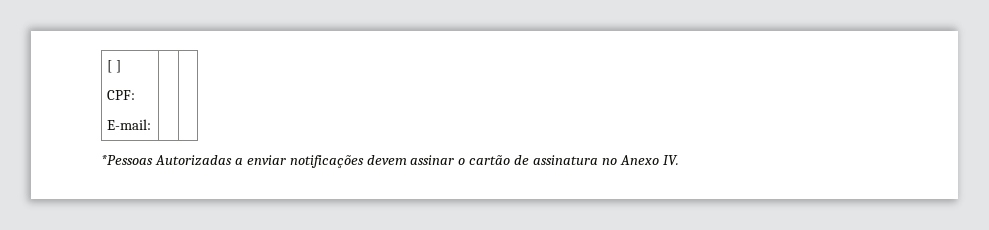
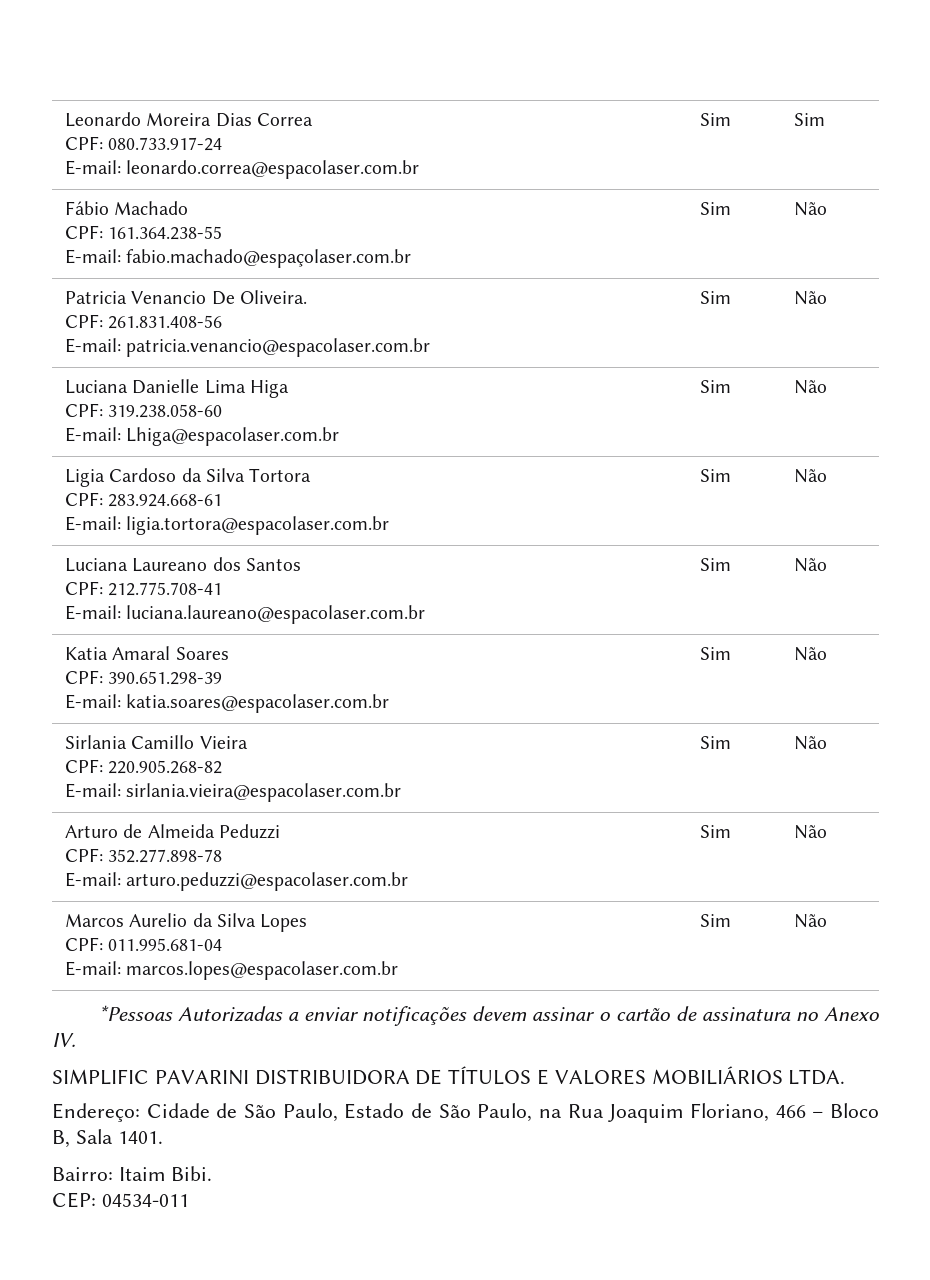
[107,60,122,73] [107,90,136,100] [107,119,152,130] [ ] // CPF: // E-mail: | | -> [64,112,313,127] [64,136,223,151] [64,160,420,179] [699,113,731,126] [793,113,825,126] [64,201,189,215] [64,225,223,240] [64,249,412,268] [699,202,731,215] [793,202,827,216] [64,290,307,305] [64,314,223,329] [64,338,431,357] [699,291,731,304] [793,291,827,305] [64,379,289,398] [64,403,223,418] [64,427,340,446] [699,380,731,393] [793,380,827,394] [64,468,312,487] [64,492,223,507] [64,516,390,535] [699,469,731,482] [793,469,827,483] [64,557,301,572] [64,581,223,596] [64,605,426,624] [699,558,731,571] [793,558,827,572] [64,646,229,660] [64,670,223,685] [64,694,390,713] [699,647,731,660] [793,647,827,661] [64,735,248,749] [64,759,223,774] [64,783,402,802] [699,736,731,749] [793,736,827,750] [64,824,280,839] [64,848,223,863] [64,872,409,891] [699,825,731,838] [793,825,827,839] [64,913,308,932] [64,937,223,951] [64,961,399,980] [699,914,731,927] [793,914,827,928] Leonardo Moreira Dias Correa // CPF: 080.733.917-24 // E-mail: leonardo.correa@espacolaser.com.br | Sim | Sim // Fábio Machado // CPF: 161.364.238-55 // E-mail: fabio.machado@espaçolaser.com.br | Sim | Não // Patricia Venancio De Oliveira. // CPF: 261.831.408-56 // E-mail: patricia.venancio@espacolaser.com.br | Sim | Não // Luciana Danielle Lima Higa // CPF: 319.238.058-60 // E-mail: Lhiga@espacolaser.com.br | Sim | Não // Ligia Cardoso da Silva Tortora // CPF: 283.924.668-61 // E-mail: ligia.tortora@espacolaser.com.br | Sim | Não // Luciana Laureano dos Santos // CPF: 212.775.708-41 // E-mail: luciana.laureano@espacolaser.com.br | Sim | Não // Katia Amaral Soares // CPF: 390.651.298-39 // E-mail: katia.soares@espacolaser.com.br | Sim | Não // Sirlania Camillo Vieira // CPF: 220.905.268-82 // E-mail: sirlania.vieira@espacolaser.com.br | Sim | Não // Arturo de Almeida Peduzzi // CPF: 352.277.898-78 // E-mail: arturo.peduzzi@espacolaser.com.br | Sim | Não // Marcos Aurelio da Silva Lopes // CPF: 011.995.681-04 // E-mail: marcos.lopes@espacolaser.com.br | Sim | Não
(679, 160) none -> [52,1066,846,1085] [52,1103,879,1123] [52,1129,163,1148] [52,1166,212,1181] [52,1192,189,1208] // SIMPLIFIC PAVARINI DISTRIBUIDORA DE TÍTULOS E VALORES MOBILIÁRIOS LTDA. // Endereço: Cidade de São Paulo, Estado de São Paulo, na Rua Joaquim Floriano, 466 – Bloco B, Sala 1401. // Bairro: Itaim Bibi. // CEP: 04534-011

